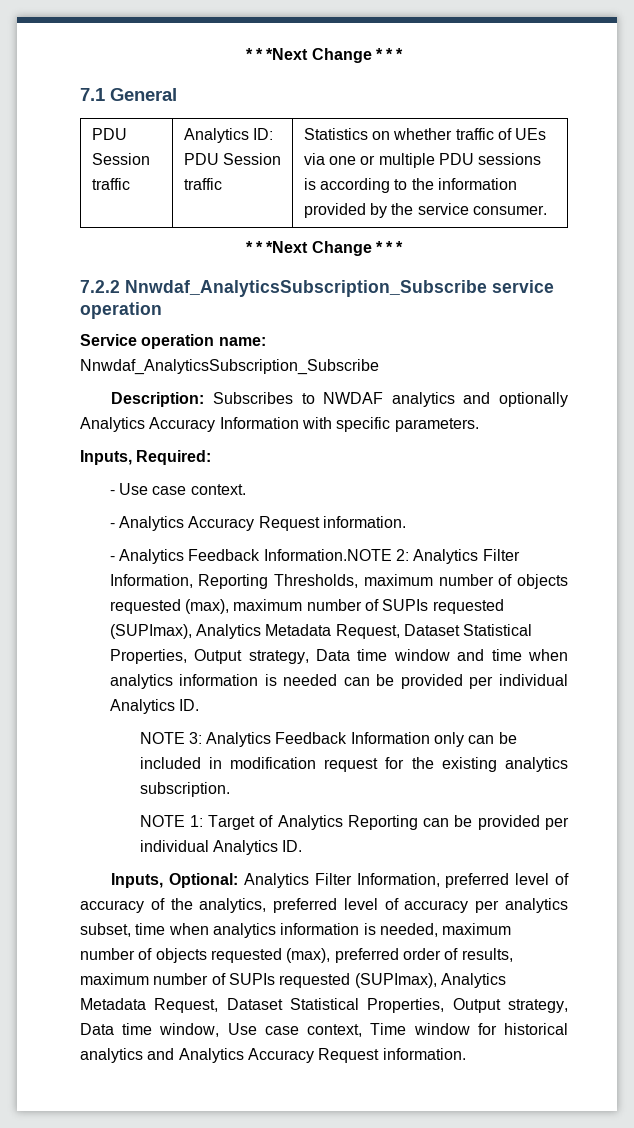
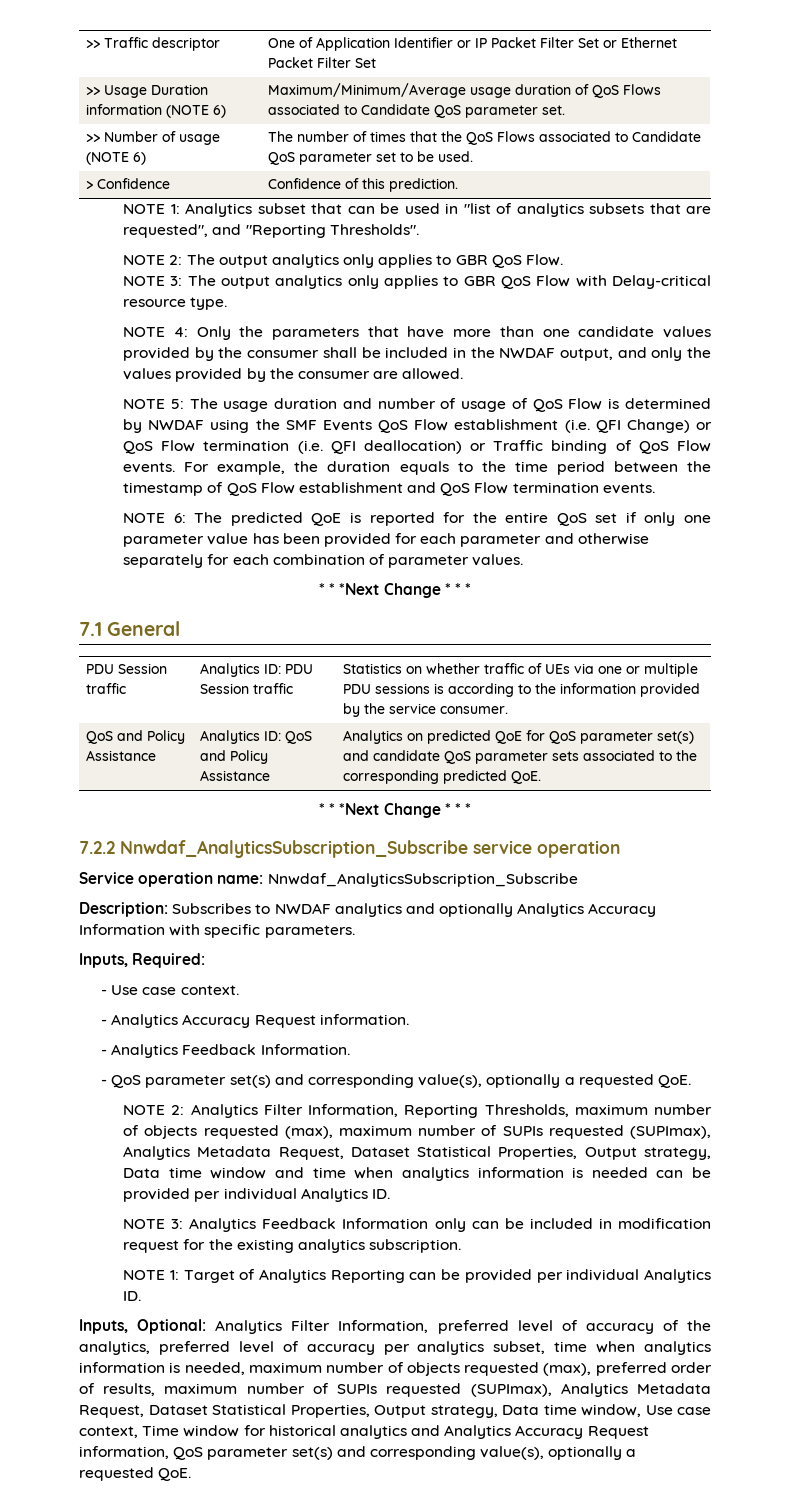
(245, 54) none -> [86,37,221,51] [268,37,678,51] [268,57,377,68] [86,84,209,98] [86,104,227,118] [268,83,662,98] [268,104,566,118] [86,131,221,145] [86,152,147,165] [268,131,702,145] [268,151,474,165] [86,178,171,189] [268,178,459,192] [123,203,712,217] [123,224,419,238] [123,254,563,268] [123,275,711,289] [123,297,228,310] [123,326,712,340] [123,347,711,361] [123,368,464,382] [123,398,712,412] [123,419,713,433] [123,440,711,454] [123,461,711,475] [123,482,655,496] [123,512,711,526] [123,533,649,547] [123,554,524,568] >> Traffic descriptor | One of Application Identifier or IP Packet Filter Set or Ethernet Packet Filter Set // >> Usage Duration information (NOTE 6) | Maximum/Minimum/Average usage duration of QoS Flows associated to Candidate QoS parameter set. // >> Number of usage (NOTE 6) | The number of times that the QoS Flows associated to Candidate QoS parameter set to be used. // > Confidence | Confidence of this prediction. // NOTE 1: Analytics subset that can be used in "list of analytics subsets that are requested", and "Reporting Thresholds". // NOTE 2: The output analytics only applies to GBR QoS Flow. // NOTE 3: The output analytics only applies to GBR QoS Flow with Delay-critical resource type. // NOTE 4: Only the parameters that have more than one candidate values provided by the consumer shall be included in the NWDAF output, and only the values provided by the consumer are allowed. // NOTE 5: The usage duration and number of usage of QoS Flow is determined by NWDAF using the SMF Events QoS Flow establishment (i.e. QFI Change) or QoS Flow termination (i.e. QFI deallocation) or Traffic binding of QoS Flow events. For example, the duration equals to the time period between the timestamp of QoS Flow establishment and QoS Flow termination events. // NOTE 6: The predicted QoE is reported for the entire QoS set if only one parameter value has been provided for each parameter and otherwise separately for each combination of parameter values. //
(548, 210) none -> [86,730,186,744] [86,750,157,761] [200,730,313,744] [200,750,269,764] [200,770,271,781] [343,730,695,744] [343,750,698,764] [343,770,542,784] // QoS and Policy Assistance | Analytics ID: QoS and Policy Assistance | Analytics on predicted QoE for QoS parameter set(s) and candidate QoS parameter sets associated to the corresponding predicted QoE.
[263,549,392,561] Information.NOTE -> [260,1044,350,1055] [101,1074,691,1088] [123,1105,166,1115] Information. // - QoS parameter set(s) and corresponding value(s), optionally a requested QoE. // NOTE
[382,1048,466,1060] information. -> [79,1446,637,1460] [79,1467,192,1481] information, QoS parameter set(s) and corresponding value(s), optionally a requested QoE.

